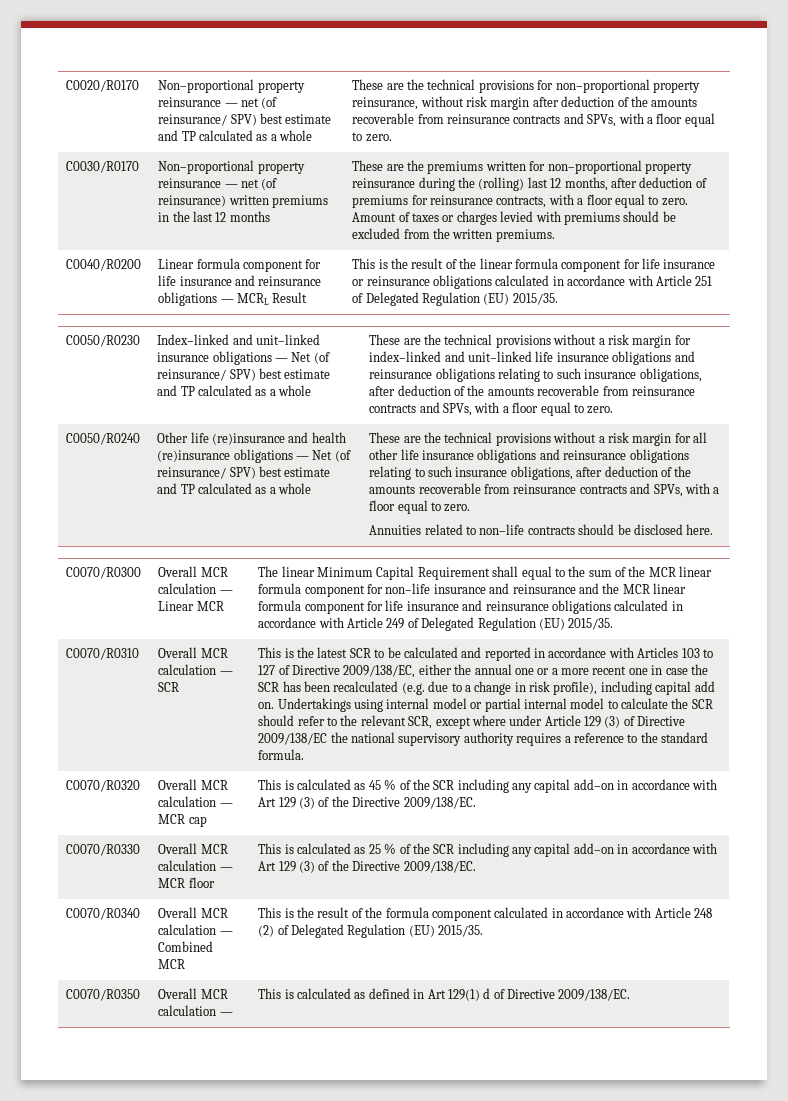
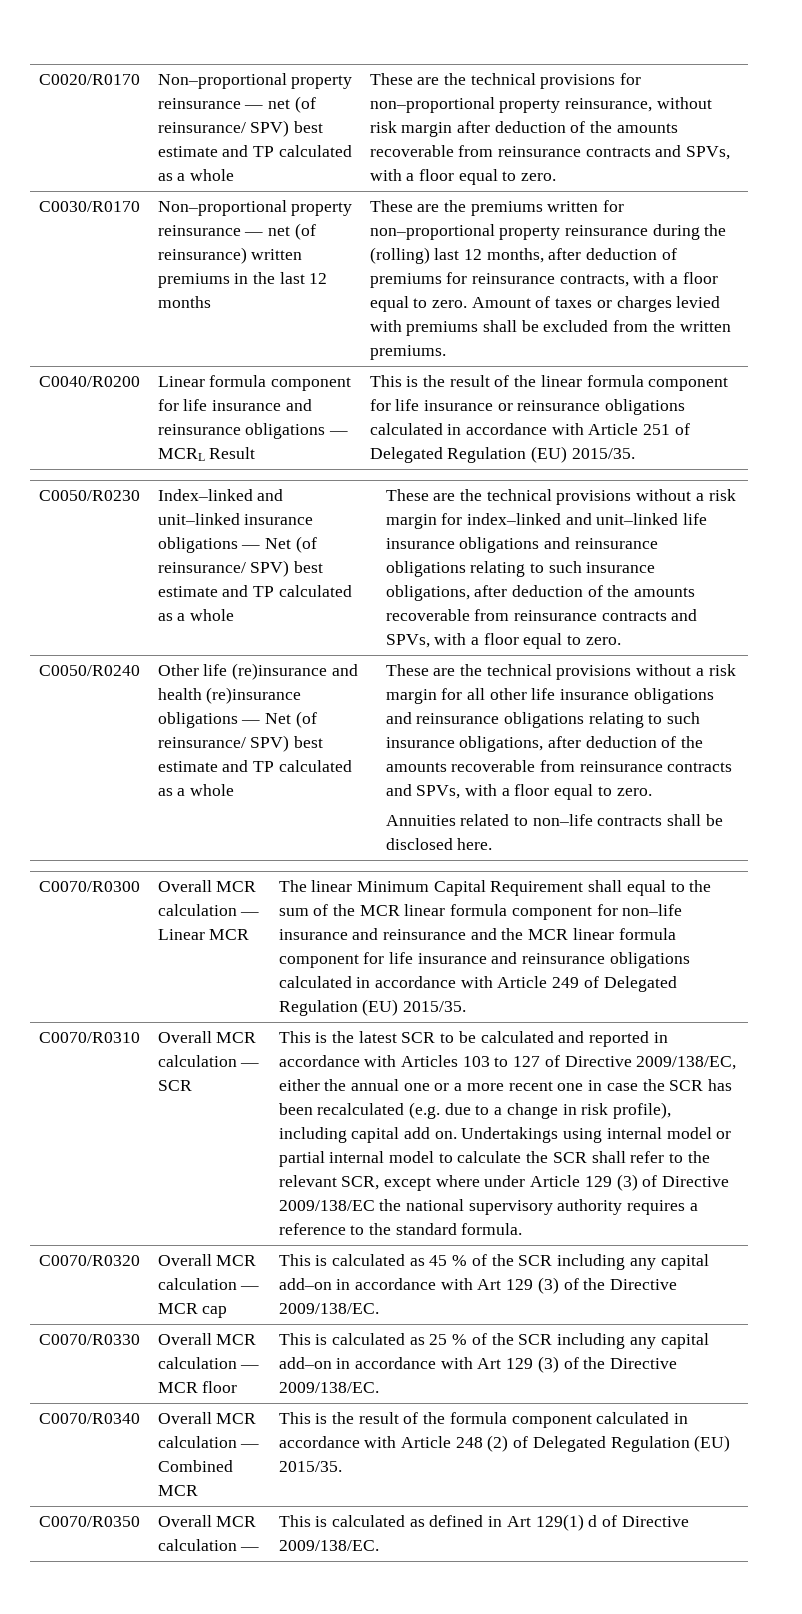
[623,211,660,222] should -> [483,320,518,332] shall
[578,524,615,535] should -> [667,814,702,826] shall
[258,715,295,726] should -> [591,1151,626,1163] shall

